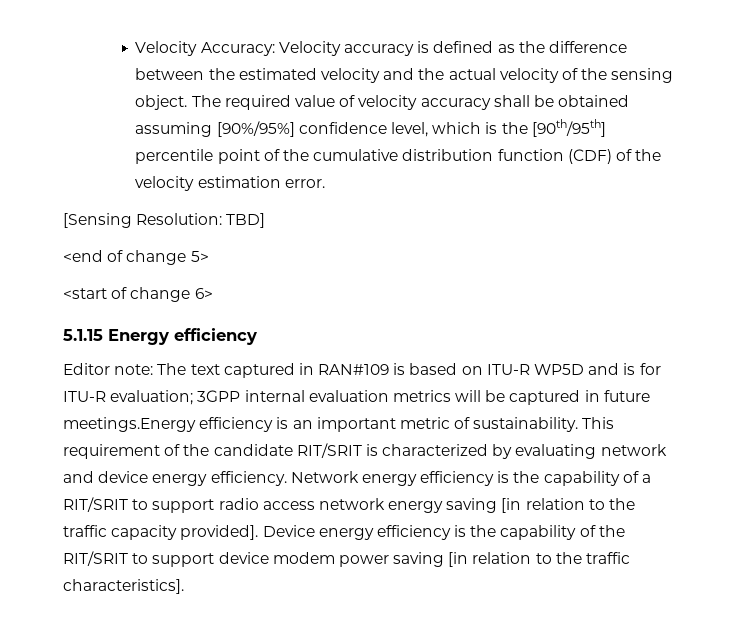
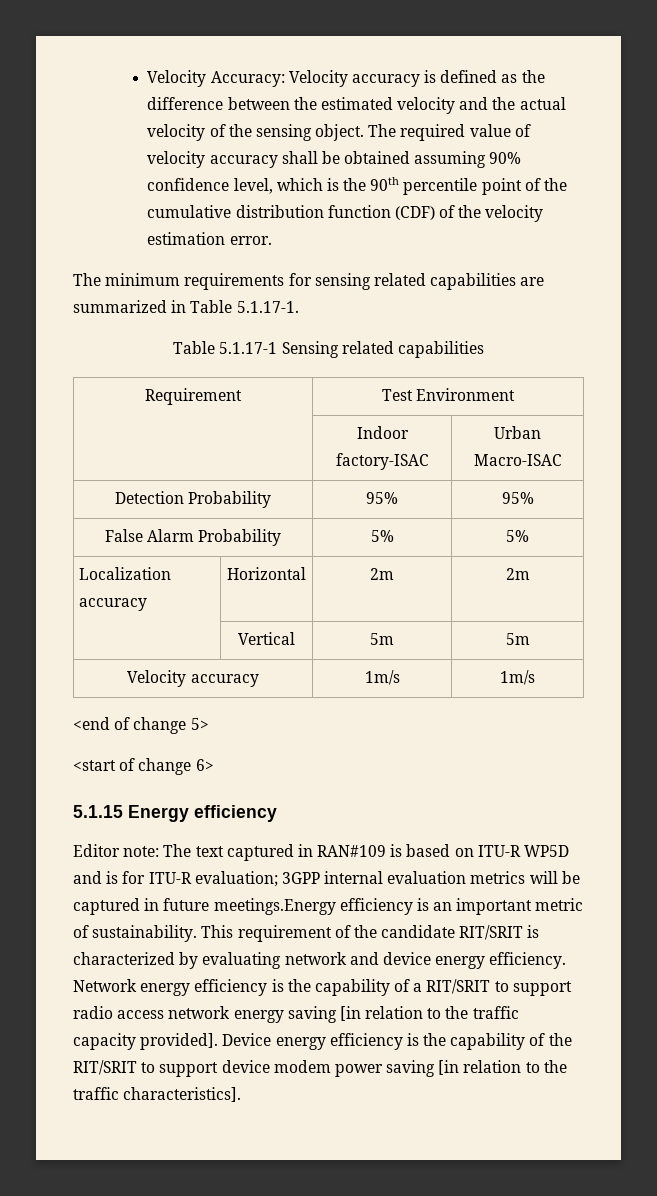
[216,121,295,137] [90%/95%] -> [489,152,522,164] 90%
[531,119,606,137] [90th/95th] -> [370,177,400,191] 90th
[63,213,266,228] [Sensing Resolution: TBD] -> [73,273,545,290] [73,300,299,313] [173,341,484,358] [145,388,242,405] [381,388,516,401] [356,426,409,439] [335,453,429,470] [494,426,541,439] [473,454,562,466] [114,491,272,508] [366,492,398,504] [501,492,534,504] [104,529,282,546] [370,530,394,542] [506,530,529,542] [79,567,172,580] [79,598,148,611] [227,567,306,580] [370,568,394,580] [505,568,530,580] [238,632,295,645] [370,633,394,645] [505,633,530,645] [127,670,259,687] [364,670,400,685] [500,670,535,685] The minimum requirements for sensing related capabilities are summarized in Table 5.1.17-1. // Table 5.1.17-1 Sensing related capabilities // Requirement | Test Environment // | Indoor factory-ISAC | Urban Macro-ISAC // Detection Probability | 95% | 95% // False Alarm Probability | 5% | 5% // Localization accuracy | Horizontal | 2m | 2m // | Vertical | 5m | 5m // Velocity accuracy | 1m/s | 1m/s

